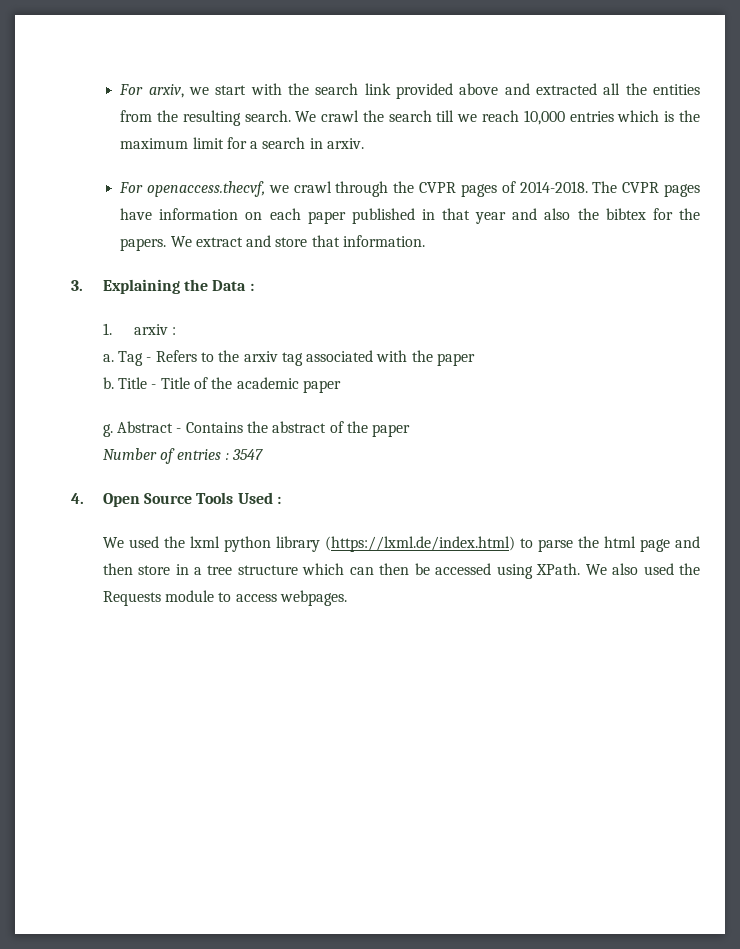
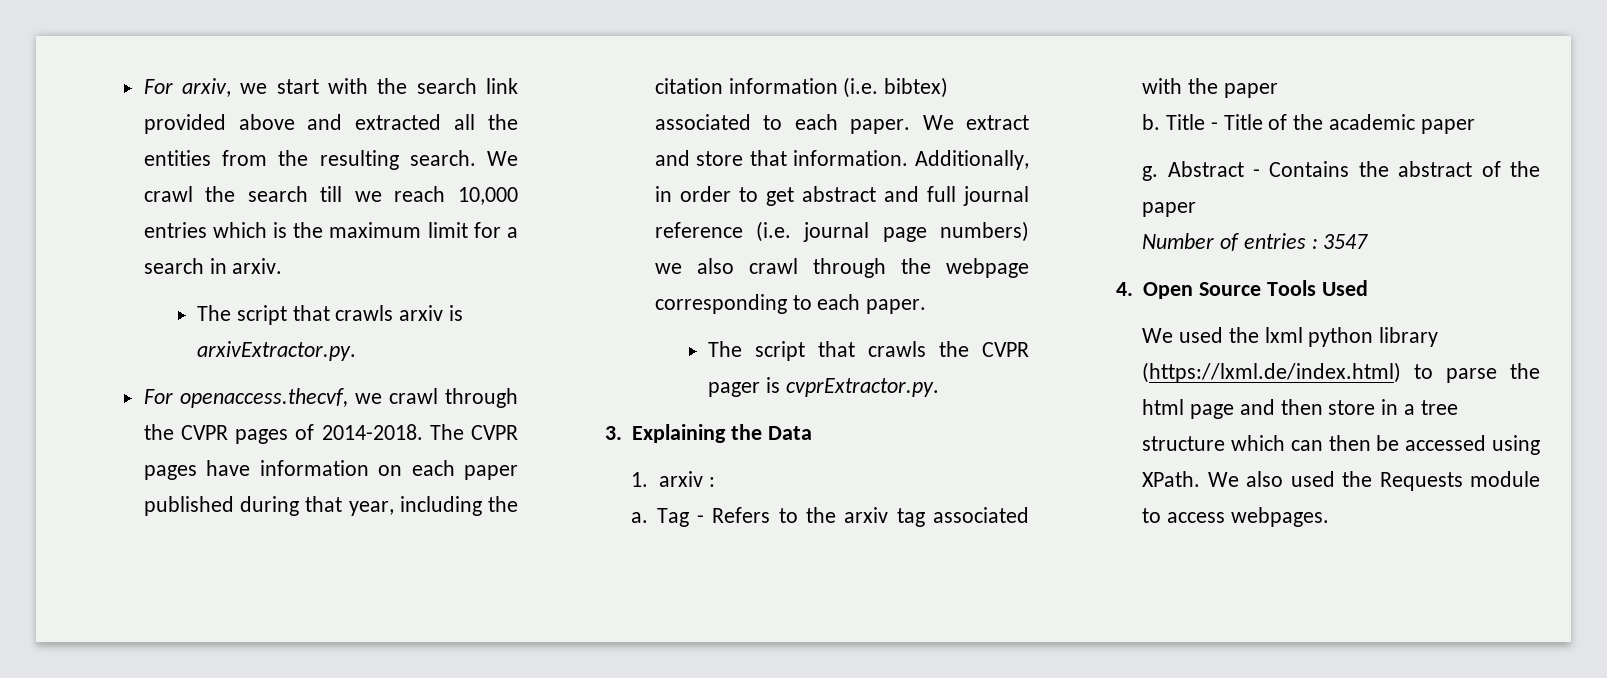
(365, 143) none -> [196,305,463,325] [196,341,356,361] // The script that crawls arxiv is arxivExtractor.py.
[421,208,700,224] [120,238,167,251] in that year and also the bibtex for the papers. -> [240,496,518,516] [654,77,949,98] [654,114,911,134] during that year, including the citation information (i.e. bibtex) associated to each paper.
(426, 241) none -> [915,150,1029,170] [654,186,1029,206] [654,221,1029,242] [654,258,1029,278] [654,294,927,314] [707,341,1029,361] [707,377,939,397] Additionally, in order to get abstract and full journal reference (i.e. journal page numbers) we also crawl through the webpage corresponding to each paper. // The script that crawls the CVPR pager is cvprExtractor.py.
[249,283,254,291] : -> (812, 433) none
[276,496,281,504] : -> (1368, 288) none

